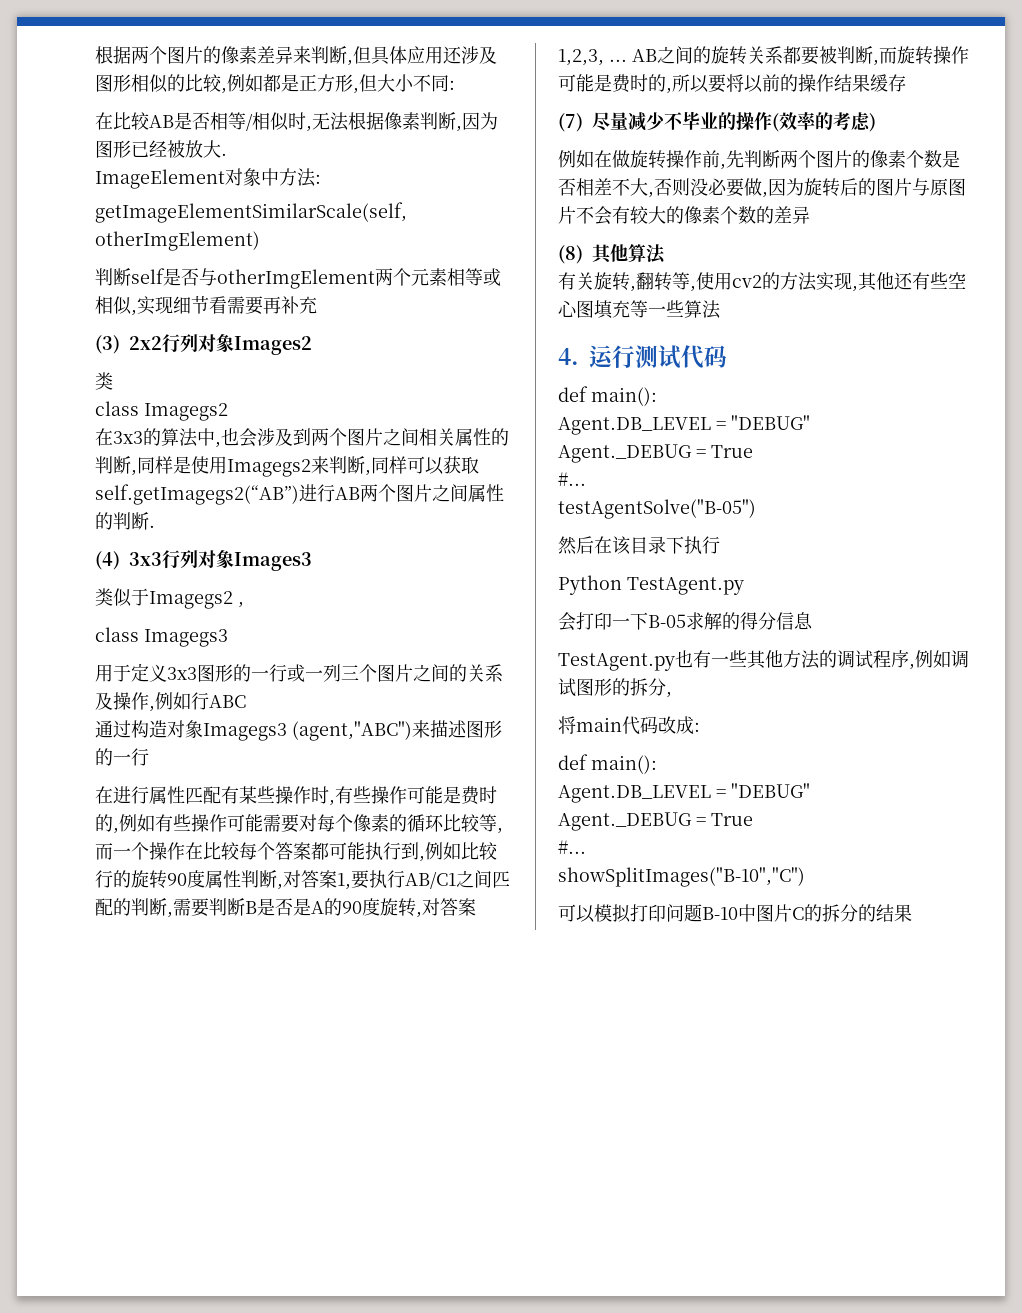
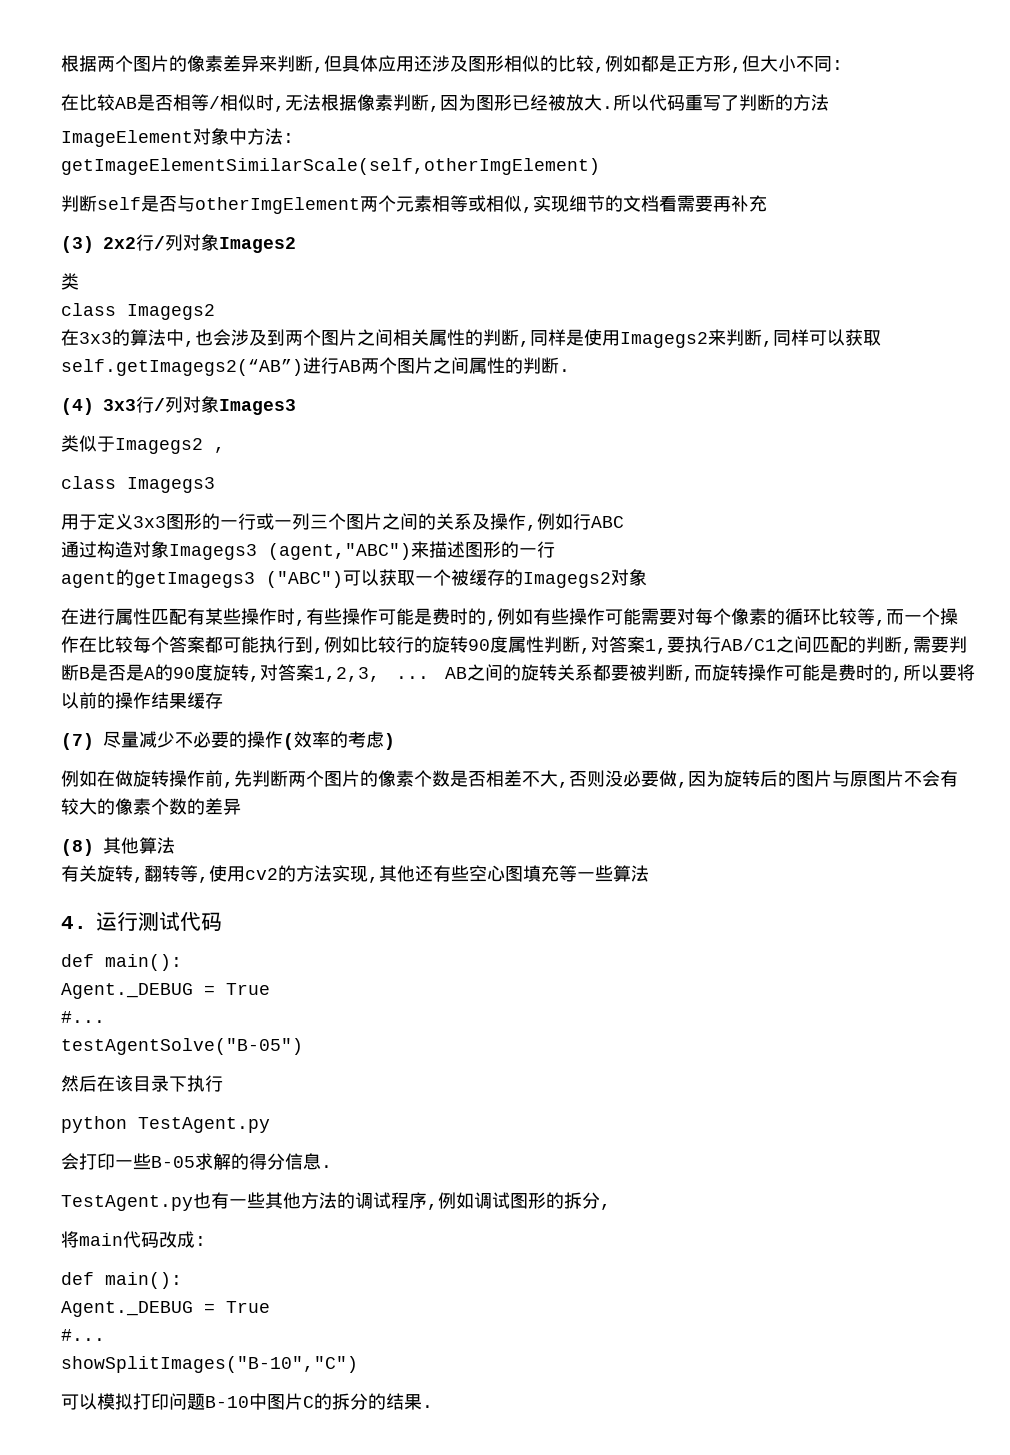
(227, 154) none -> [613,94,829,111] 所以代码重写了判断的方法
(209, 305) none -> [605,195,659,212] 的文档
(180, 343) none -> [154,236,165,249] /
(180, 559) none -> [154,398,165,411] /
(149, 757) none -> [61,569,647,588] // agent的getImagegs3 ("ABC")可以获取一个被缓存的Imagegs2对象
[682,111,718,130] 毕业 -> [193,731,229,748] 必要
[558,415,810,435] // Agent.DB_LEVEL = "DEBUG" -> (182, 962) none
[558,575,622,595] Python -> [61,1116,127,1133] python
[630,612,648,630] 下 -> [133,1153,151,1170] 些
(813, 621) none -> [321,1165,332,1168] .
[558,783,810,803] // Agent.DB_LEVEL = "DEBUG" -> (182, 1280) none
(912, 913) none -> [422,1405,433,1408] .

